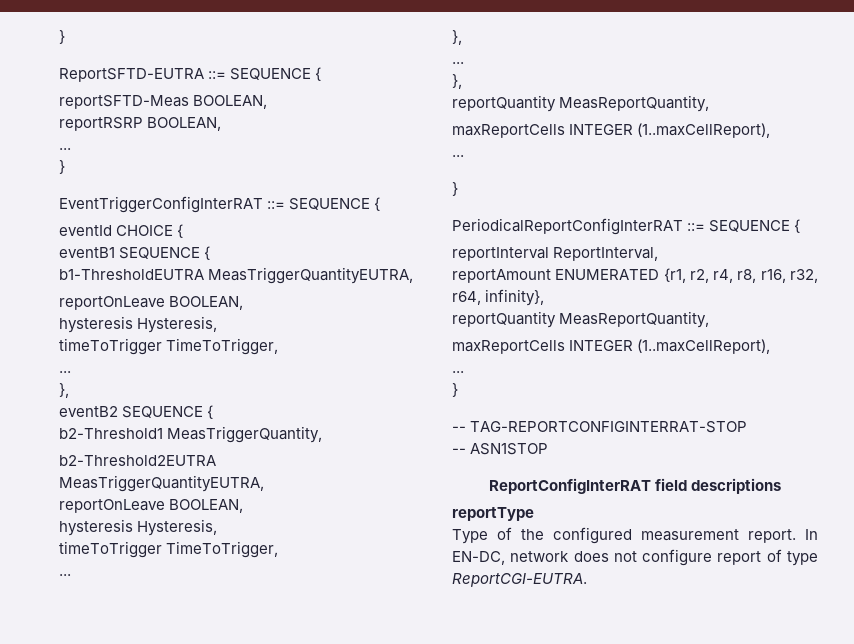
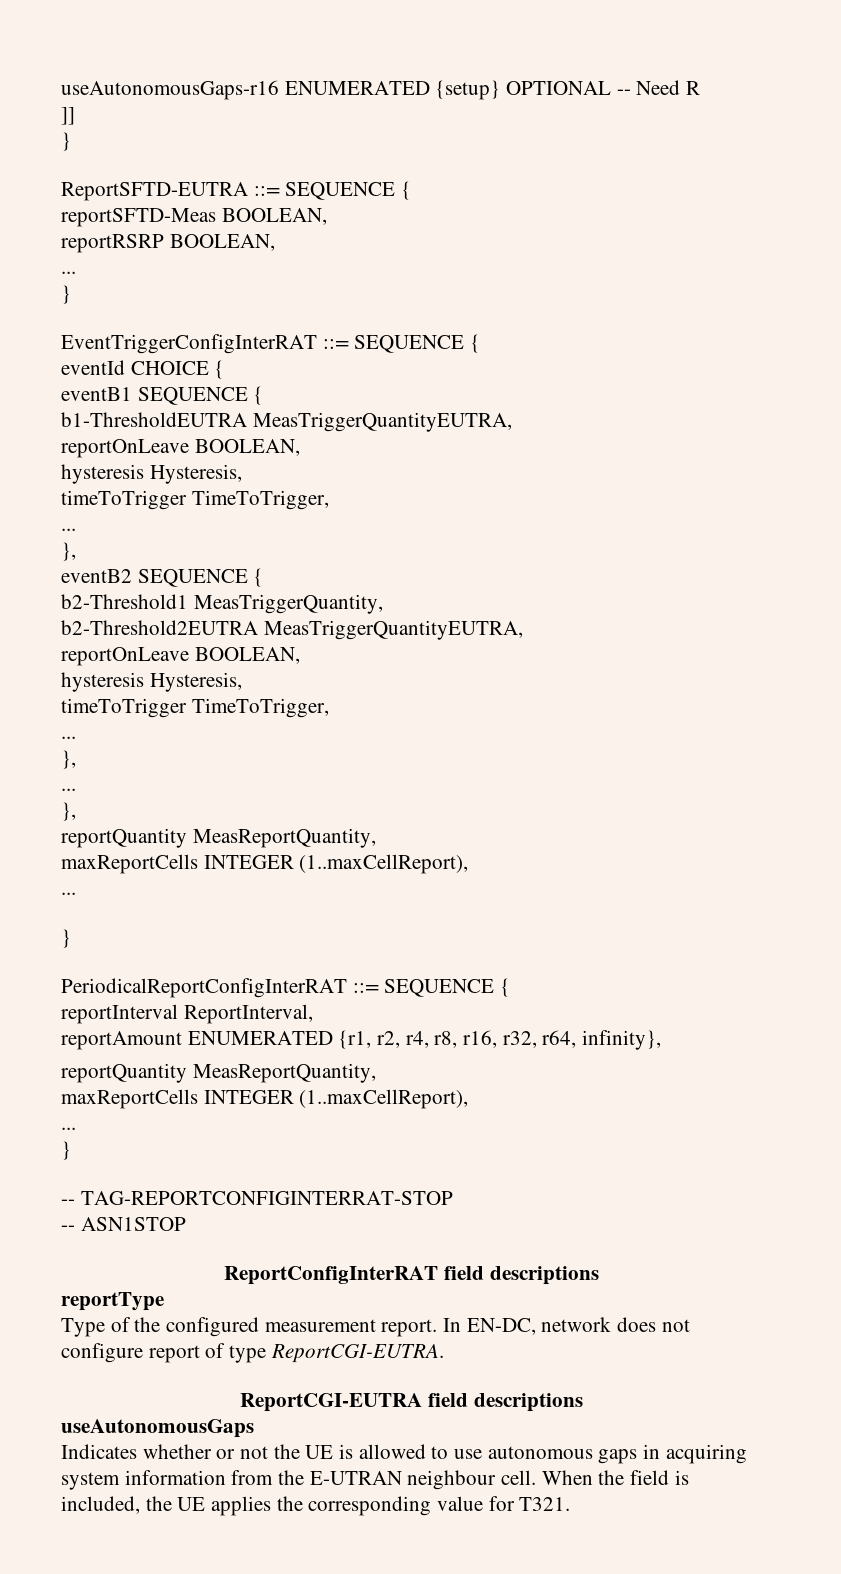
(59, 37) none -> [61,80,701,100] [61,107,75,125] useAutonomousGaps-r16 ENUMERATED {setup} OPTIONAL -- Need R // ]] //
(587, 580) none -> [240,1393,583,1412] [61,1419,254,1438] [61,1444,747,1464] [61,1470,689,1490] [61,1496,571,1516] // ReportCGI-EUTRA field descriptions // useAutonomousGaps // Indicates whether or not the UE is allowed to use autonomous gaps in acquiring system information from the E-UTRAN neighbour cell. When the field is included, the UE applies the corresponding value for T321.

